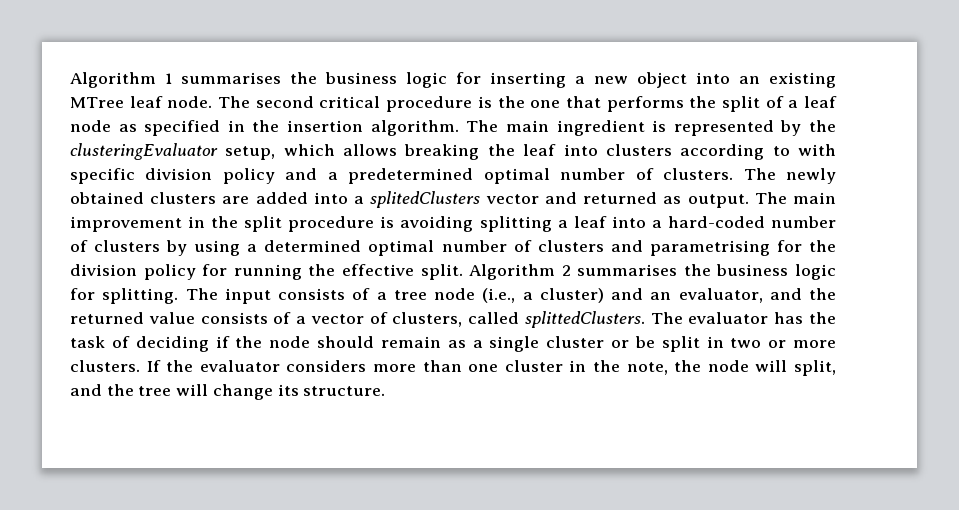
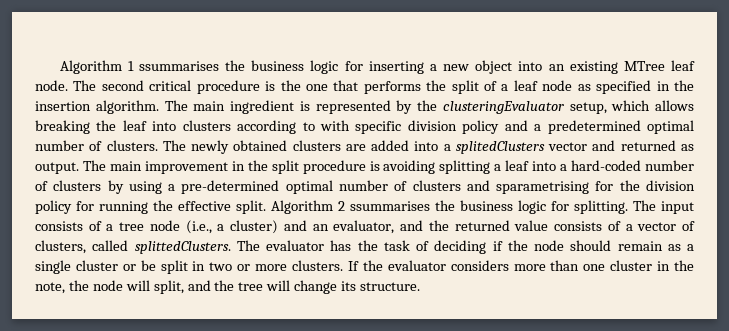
[181,72,281,84] summarises -> [138,61,219,71] ssummarises
[264,240,362,252] determined -> [181,180,280,194] pre-determined
[649,240,770,256] parametrising -> [496,181,590,194] sparametrising
[577,264,678,276] summarises -> [350,201,430,211] ssummarises

